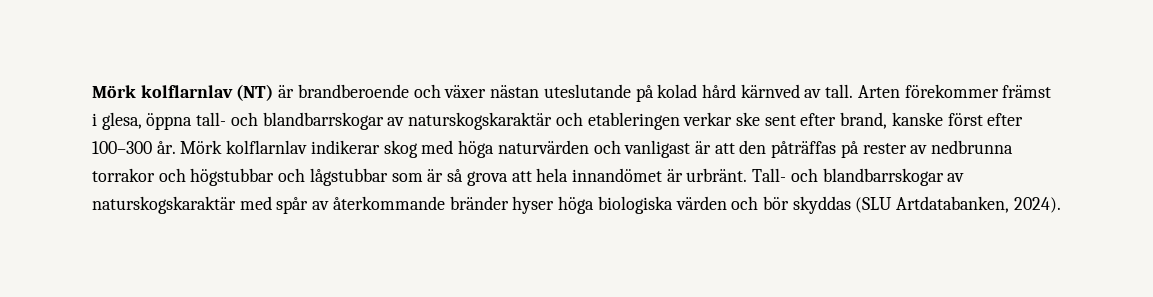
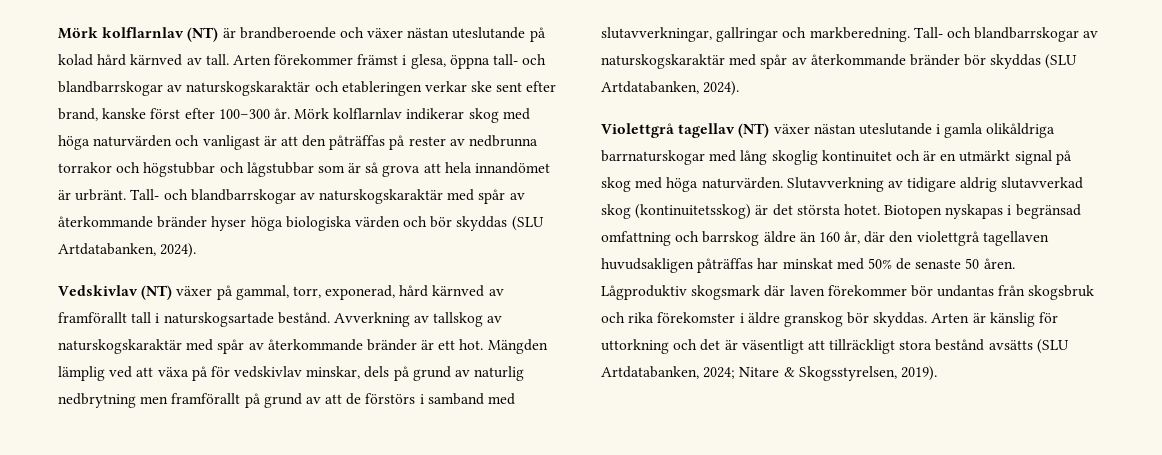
(1061, 205) none -> [58,285,504,300] [58,312,503,327] [58,339,548,354] [58,366,525,381] [58,393,516,408] [601,27,1099,42] [601,54,1078,69] [601,81,740,96] [601,123,1056,138] [601,150,1072,165] [601,177,1084,192] [601,204,1081,219] [601,231,1049,246] [601,258,1015,273] [601,285,1095,300] [601,312,1059,327] [601,339,1069,354] [601,366,937,381] // Vedskivlav (NT) växer på gammal, torr, exponerad, hård kärnved av framförallt tall i naturskogsartade bestånd. Avverkning av tallskog av naturskogskaraktär med spår av återkommande bränder är ett hot. Mängden lämplig ved att växa på för vedskivlav minskar, dels på grund av naturlig nedbrytning men framförallt på grund av att de förstörs i samband med slutavverkningar, gallringar och markberedning. Tall- och blandbarrskogar av naturskogskaraktär med spår av återkommande bränder bör skyddas (SLU Artdatabanken, 2024). // Violettgrå tagellav (NT) växer nästan uteslutande i gamla olikåldriga barrnaturskogar med lång skoglig kontinuitet och är en utmärkt signal på skog med höga naturvärden. Slutavverkning av tidigare aldrig slutavverkad skog (kontinuitetsskog) är det största hotet. Biotopen nyskapas i begränsad omfattning och barrskog äldre än 160 år, där den violettgrå tagellaven huvudsakligen påträffas har minskat med 50% de senaste 50 åren. Lågproduktiv skogsmark där laven förekommer bör undantas från skogsbruk och rika förekomster i äldre granskog bör skyddas. Arten är känslig för uttorkning och det är väsentligt att tillräckligt stora bestånd avsätts (SLU Artdatabanken, 2024; Nitare & Skogsstyrelsen, 2019).

